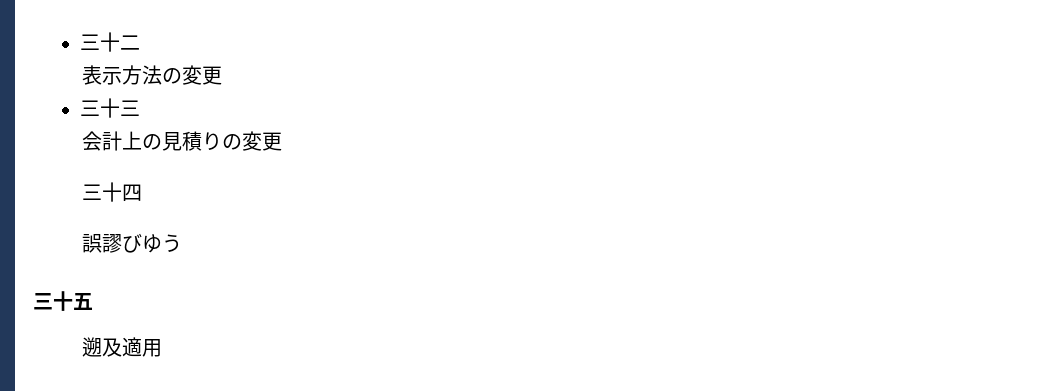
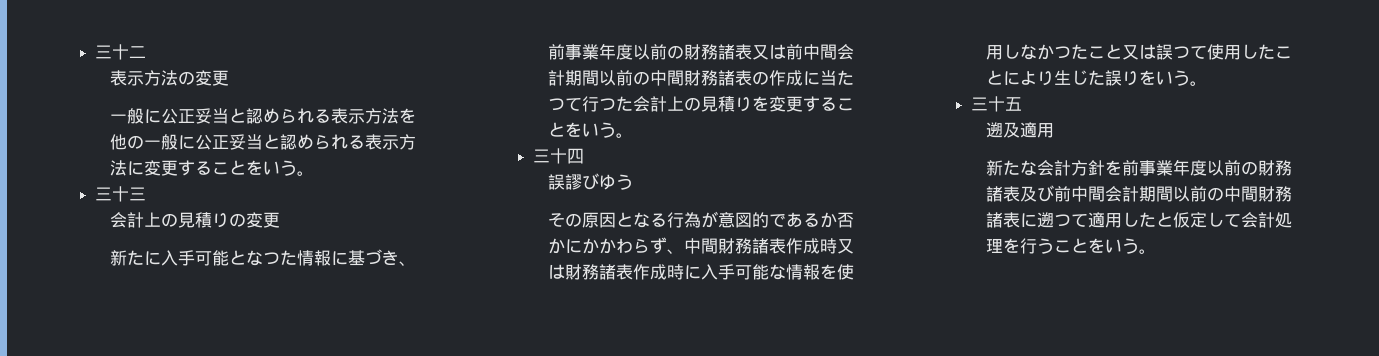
(223, 75) none -> [109,108,416,124] [109,134,416,150] [109,160,314,176] // 一般に公正妥当と認められる表示方法を他の一般に公正妥当と認められる表示方法に変更することをいう。
[82,182,143,202] [82,233,183,253] [33,291,93,311] [82,337,163,357] 三十四 // 誤謬びゆう // 三十五 // 遡及適用 -> [109,249,416,266] [547,43,854,60] [547,70,854,86] [547,96,854,112] [547,122,633,138] [533,148,585,164] [547,173,633,190] [547,211,854,228] [547,237,854,254] [547,264,854,280] [985,44,1292,60] [985,70,1207,86] [971,96,1023,112] [985,122,1054,138] [985,159,1292,176] [985,185,1292,202] [985,212,1292,228] [985,238,1156,254] 新たに入手可能となつた情報に基づき、前事業年度以前の財務諸表又は前中間会計期間以前の中間財務諸表の作成に当たつて行つた会計上の見積りを変更することをいう。 // 三十四 // 誤謬びゆう // その原因となる行為が意図的であるか否かにかかわらず、中間財務諸表作成時又は財務諸表作成時に入手可能な情報を使用しなかつたこと又は誤つて使用したことにより生じた誤りをいう。 // 三十五 // 遡及適用 // 新たな会計方針を前事業年度以前の財務諸表及び前中間会計期間以前の中間財務諸表に遡つて適用したと仮定して会計処理を行うことをいう。

